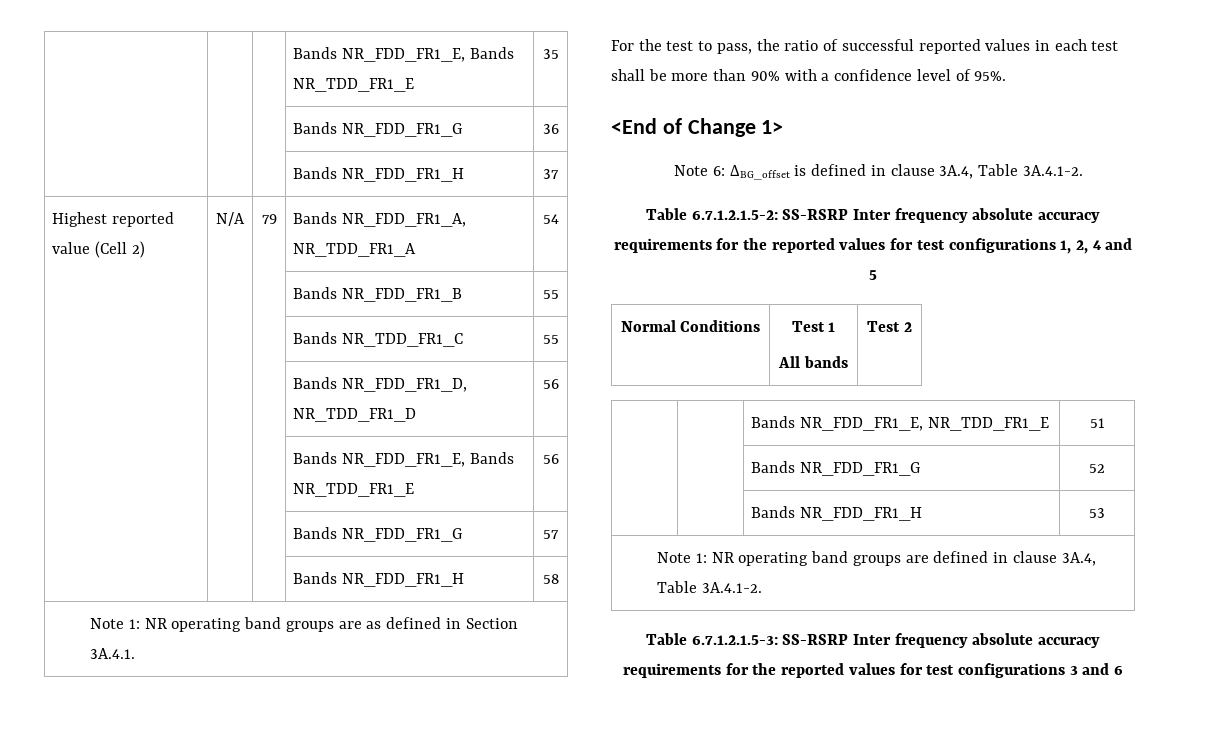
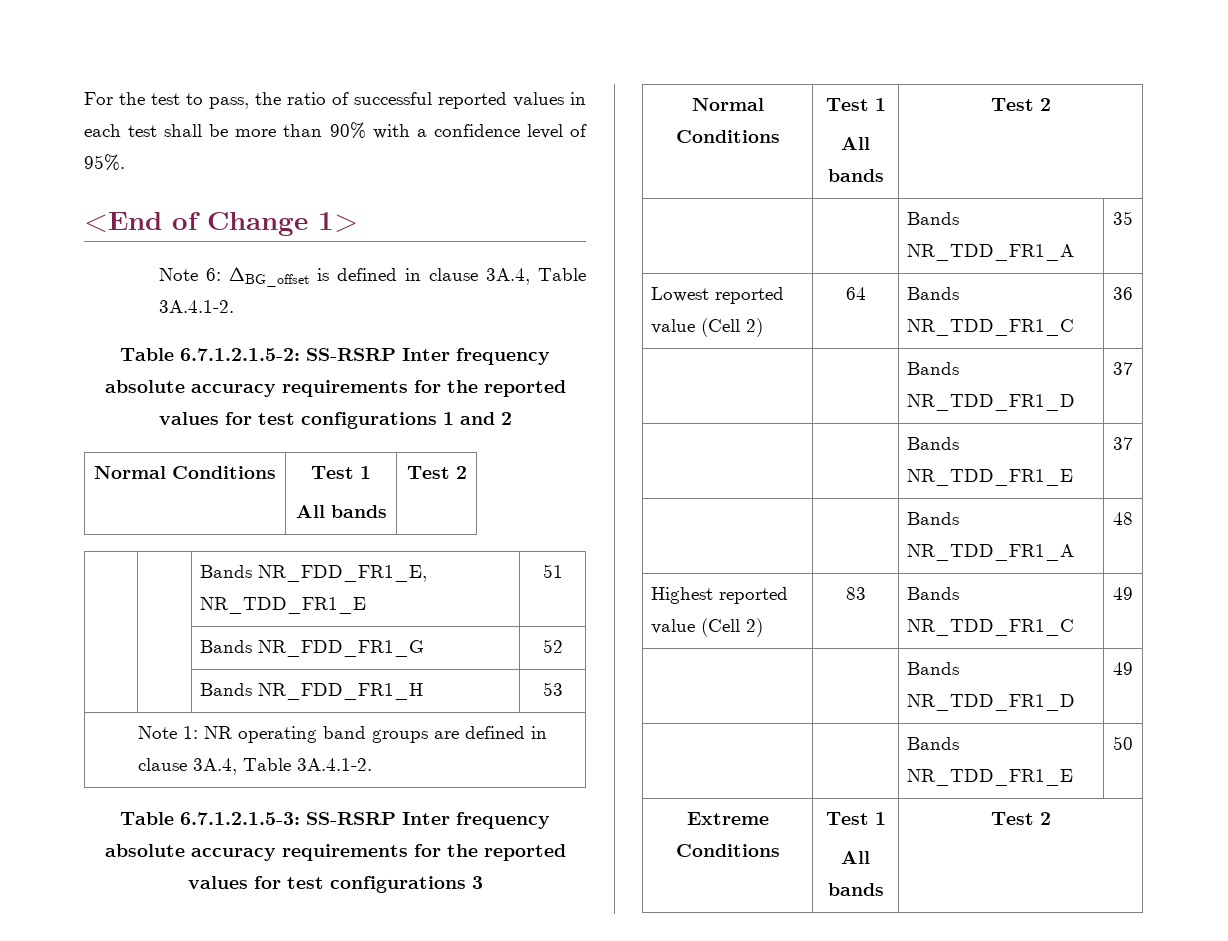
[293,47,514,62] [293,78,415,92] [542,49,559,59] [293,122,463,137] [542,124,559,134] [293,167,465,182] [543,169,559,179] [52,212,175,227] [52,241,145,258] [216,212,245,226] [261,214,277,224] [293,212,467,227] [293,243,417,257] [542,214,559,224] [293,287,463,302] [542,290,559,299] [293,332,464,347] [542,335,559,344] [293,377,468,392] [293,408,417,422] [542,379,559,389] [293,452,514,467] [293,483,415,497] [542,454,559,464] [293,527,463,542] [543,530,559,539] [293,572,465,587] [542,574,559,584] [90,617,518,632] [90,648,136,659] | | | Bands NR_FDD_FR1_E, Bands NR_TDD_FR1_E | 35 // | | | Bands NR_FDD_FR1_G | 36 // | | | Bands NR_FDD_FR1_H | 37 // Highest reported value (Cell 2) | N/A | 79 | Bands NR_FDD_FR1_A, NR_TDD_FR1_A | 54 // | | | Bands NR_FDD_FR1_B | 55 // | | | Bands NR_TDD_FR1_C | 55 // | | | Bands NR_FDD_FR1_D, NR_TDD_FR1_D | 56 // | | | Bands NR_FDD_FR1_E, Bands NR_TDD_FR1_E | 56 // | | | Bands NR_FDD_FR1_G | 57 // | | | Bands NR_FDD_FR1_H | 58 // Note 1: NR operating band groups are as defined in Section 3A.4.1. // -> (84, 98) none
[1060,238,1133,254] [869,270,877,280] 1, 2, 4 and 5 -> [442,412,512,425] 1 and 2
[1082,663,1124,675] and 6 -> [691,98,764,111] [675,130,780,143] [825,98,886,111] [841,137,870,150] [827,169,884,182] [990,98,1051,111] [907,212,960,225] [907,244,1075,261] [1113,211,1133,225] [651,287,785,304] [651,318,764,337] [845,287,866,300] [907,287,960,300] [907,319,1075,336] [1113,287,1133,300] [907,362,960,375] [907,394,1076,411] [1113,362,1133,375] [907,437,960,450] [907,469,1074,486] [1113,437,1133,450] [907,512,960,525] [907,544,1075,561] [1113,512,1133,525] [651,587,789,604] [651,618,764,637] [845,587,866,600] [907,587,960,600] [907,619,1075,636] [1113,587,1133,600] [907,662,960,675] [907,694,1076,711] [1113,662,1133,675] [907,737,960,750] [907,769,1074,786] [1113,736,1133,750] [686,812,769,825] [675,844,780,857] [825,812,886,825] [841,851,870,864] [827,883,884,896] [990,812,1051,825] // Normal Conditions | Test 1 // All bands | Test 2 // | | Bands NR_TDD_FR1_A | 35 // Lowest reported value (Cell 2) | 64 | Bands NR_TDD_FR1_C | 36 // | | Bands NR_TDD_FR1_D | 37 // | | Bands NR_TDD_FR1_E | 37 // | | Bands NR_TDD_FR1_A | 48 // Highest reported value (Cell 2) | 83 | Bands NR_TDD_FR1_C | 49 // | | Bands NR_TDD_FR1_D | 49 // | | Bands NR_TDD_FR1_E | 50 // Extreme Conditions | Test 1 // All bands | Test 2

